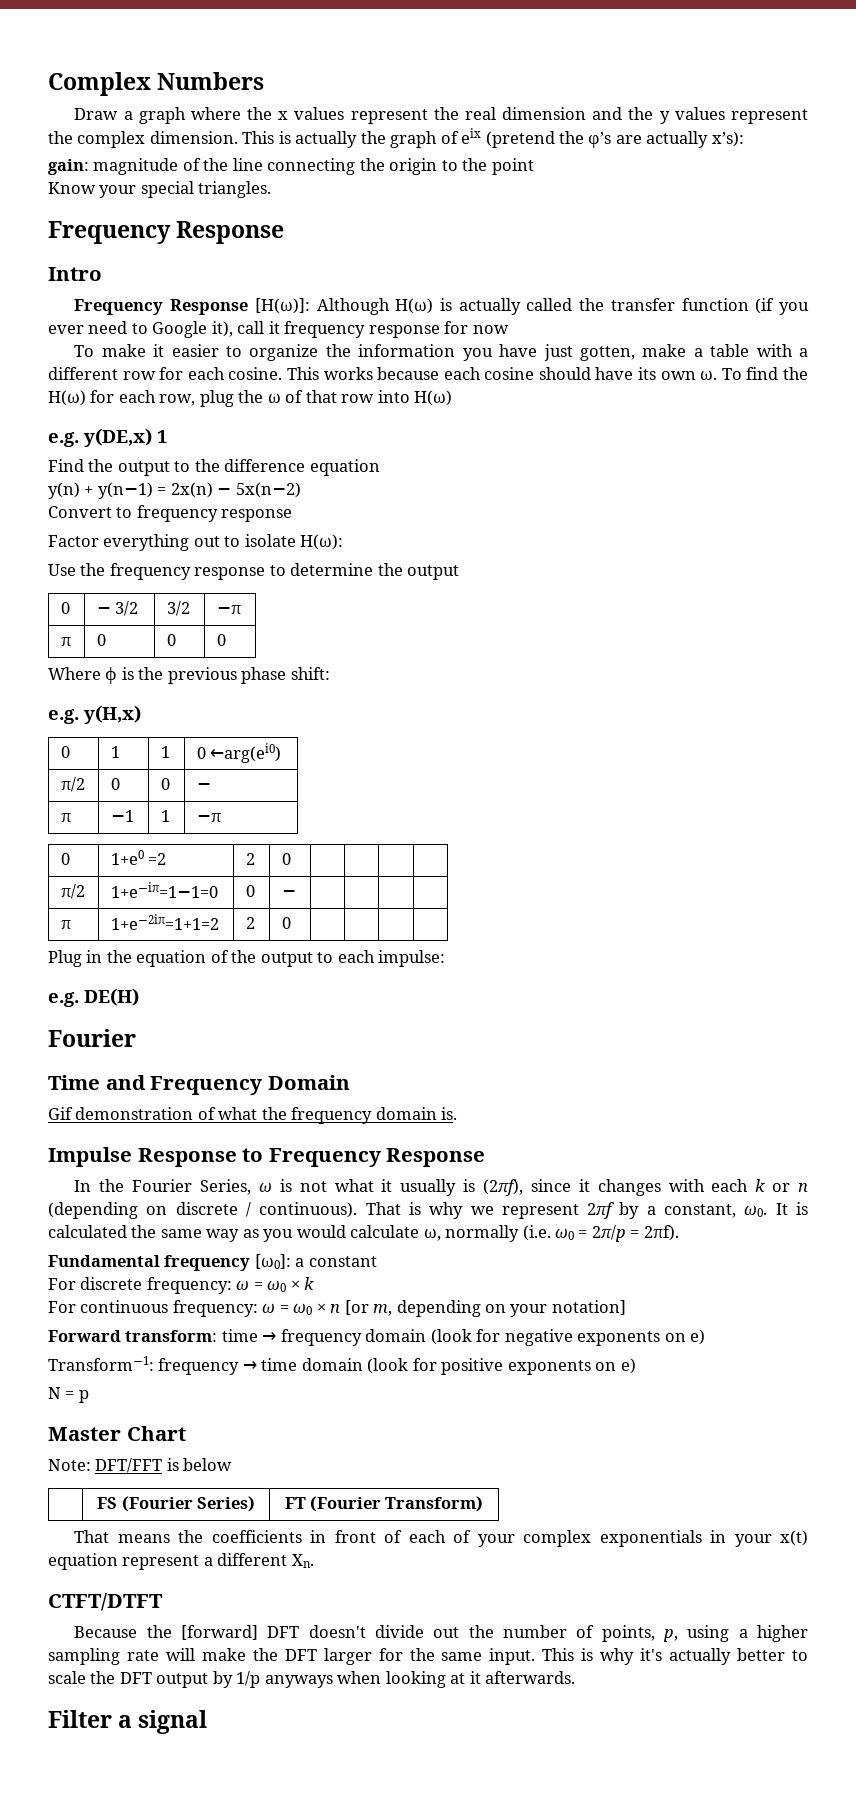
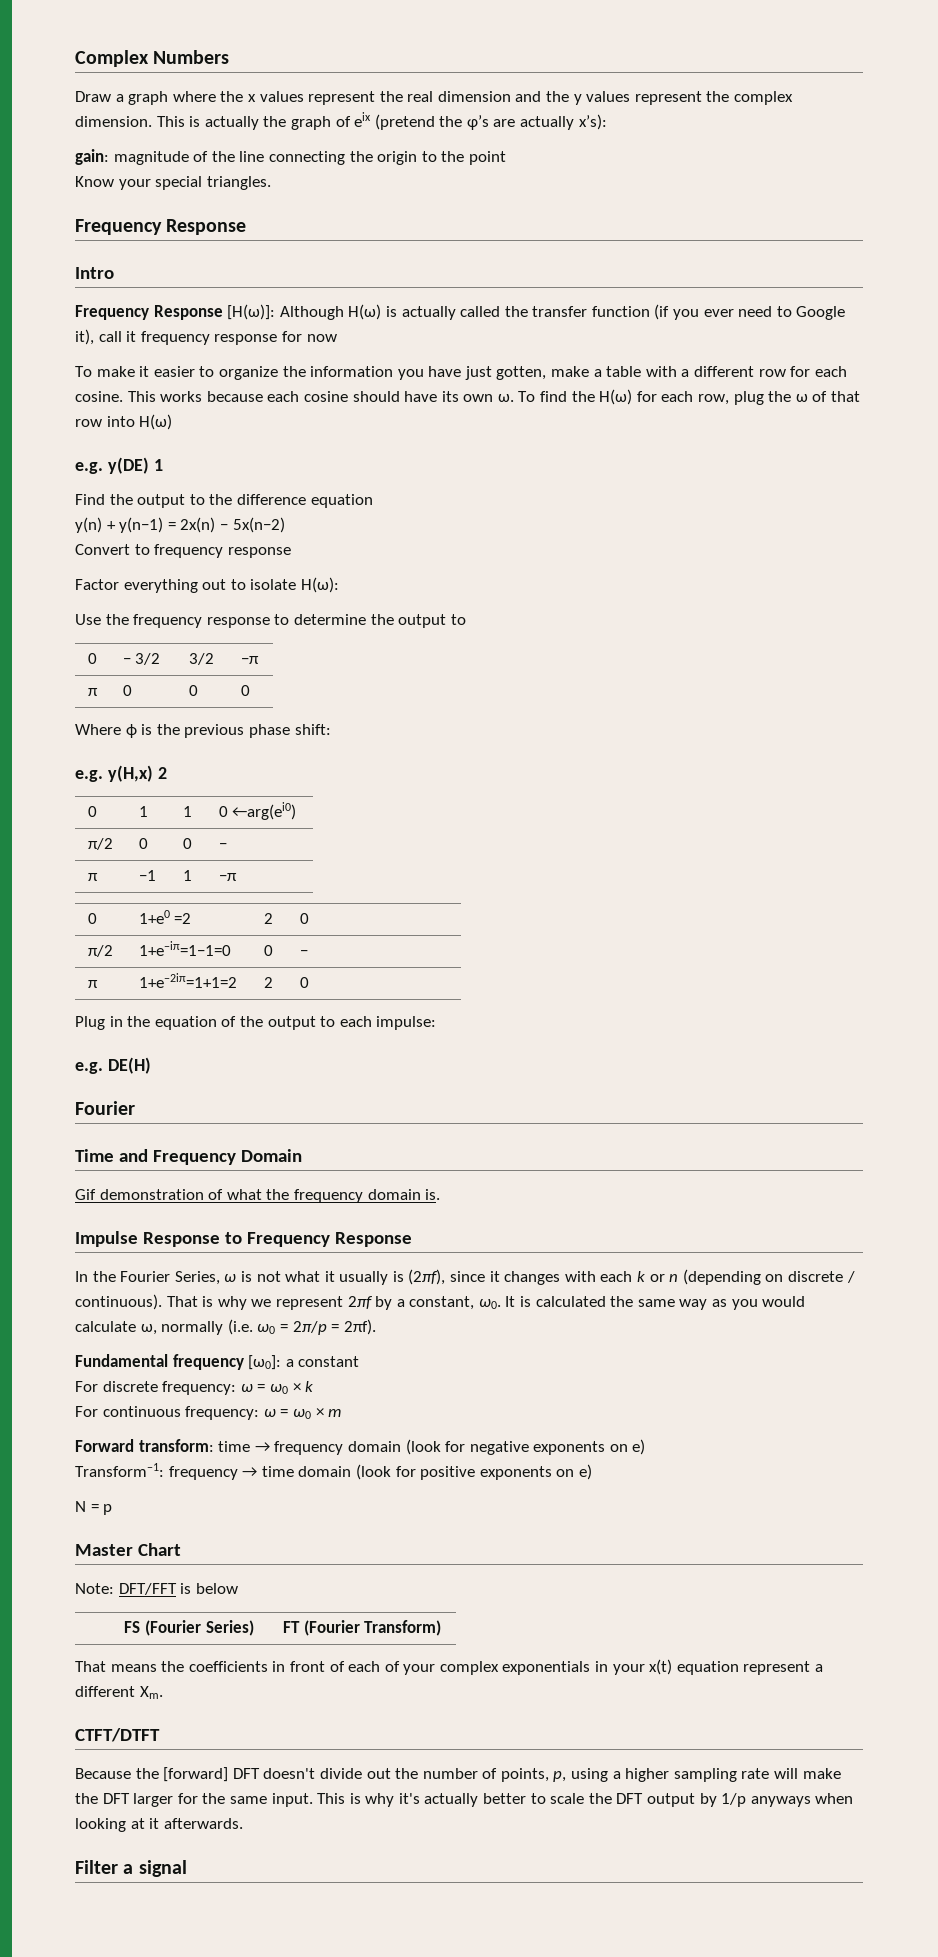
[84,428,152,447] y(DE,x) -> [107,457,149,474] y(DE)
(460, 572) none -> [450,614,466,625] to
(141, 714) none -> [157,767,167,779] 2
[330,1300,626,1317] n [or m, depending on your notation] -> [328,1409,342,1417] m
[291,1554,314,1568] Xn. -> [139,1686,163,1699] Xm.

